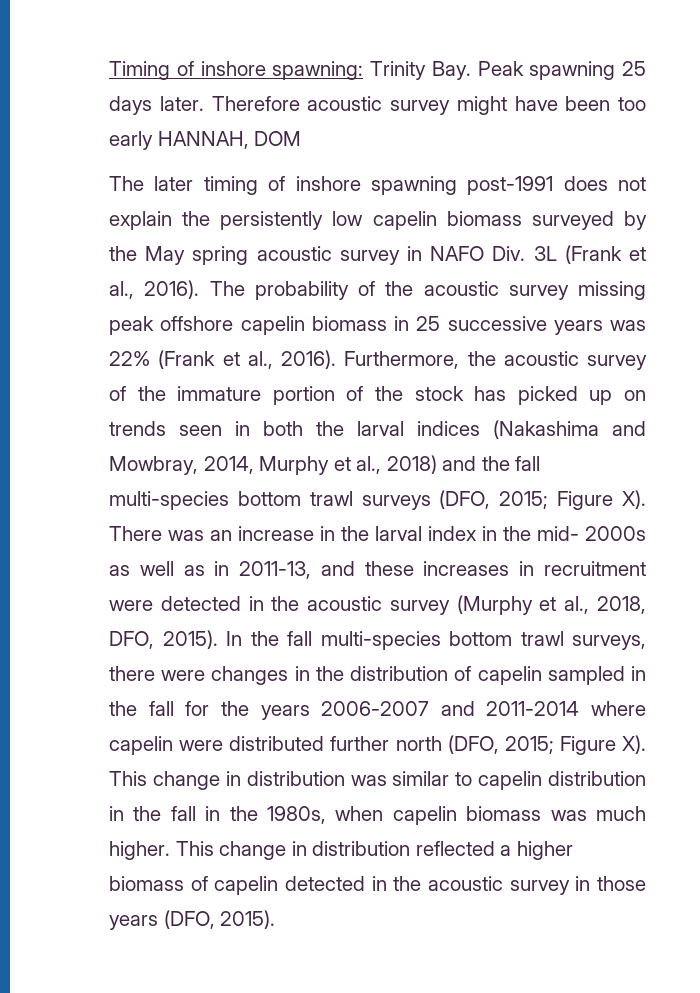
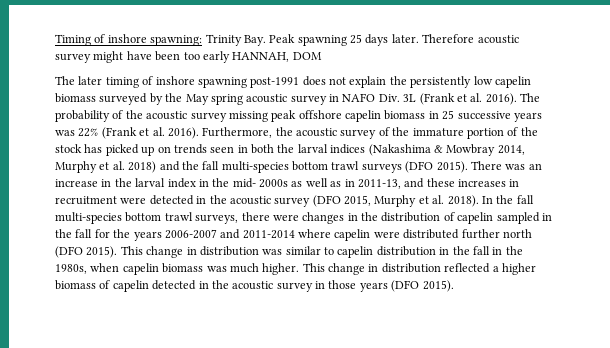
[109,281,134,299] al., -> [470,93,483,102] al.
[247,351,273,369] al., -> [152,127,165,136] al.
[612,421,646,436] [109,456,198,475] and Mowbray, -> [433,144,496,156] & Mowbray
[356,456,382,474] al., -> [112,161,125,170] al.
[439,490,646,510] (DFO, 2015; Figure X). -> [405,161,468,173] (DFO 2015).
[456,595,646,615] [109,630,218,649] (Murphy et al., 2018, DFO, 2015). -> [312,195,479,207] (DFO 2015, Murphy et al. 2018).
[447,735,646,755] (DFO, 2015; Figure X). -> [55,246,118,258] (DFO 2015).
[163,910,215,929] (DFO, -> [391,280,420,292] (DFO

